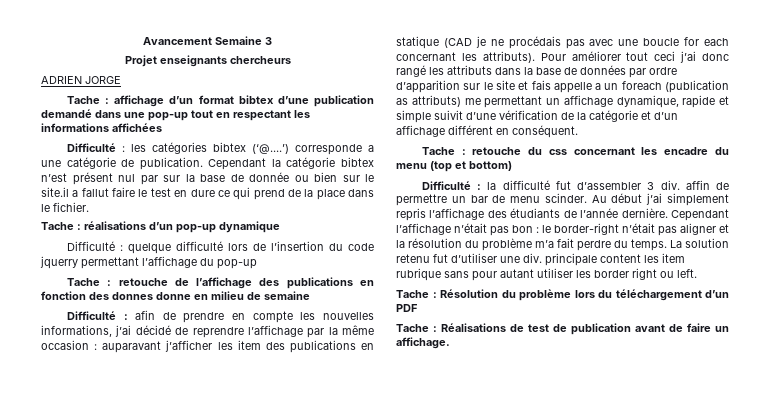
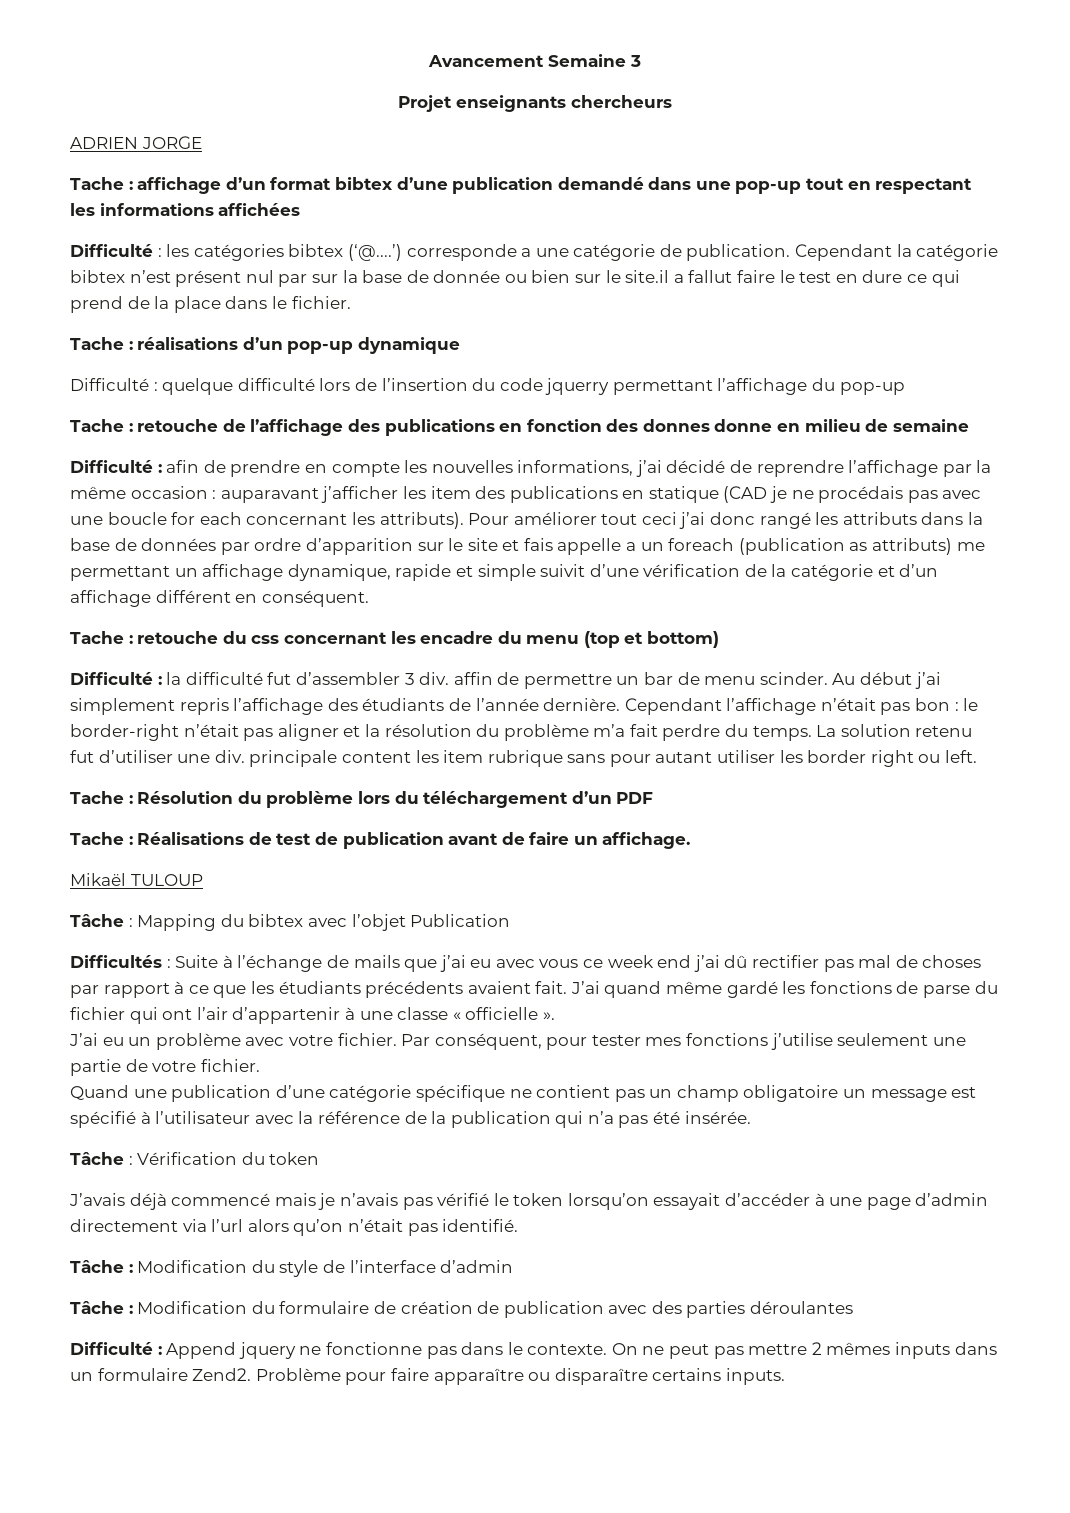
(450, 343) none -> [70,873,203,886] [70,914,511,931] [70,955,982,972] [70,981,998,998] [70,1007,555,1024] [69,1033,966,1050] [70,1059,260,1076] [70,1085,977,1102] [70,1111,751,1128] [70,1152,320,1165] [69,1193,989,1210] [70,1219,519,1236] [70,1260,514,1277] [70,1301,854,1318] [70,1342,997,1359] [70,1368,785,1385] // Mikaël TULOUP // Tâche : Mapping du bibtex avec l’objet Publication // Difficultés : Suite à l’échange de mails que j’ai eu avec vous ce week end j’ai dû rectifier pas mal de choses par rapport à ce que les étudiants précédents avaient fait. J’ai quand même gardé les fonctions de parse du fichier qui ont l’air d’appartenir à une classe « officielle ». // J’ai eu un problème avec votre fichier. Par conséquent, pour tester mes fonctions j’utilise seulement une partie de votre fichier. // Quand une publication d’une catégorie spécifique ne contient pas un champ obligatoire un message est spécifié à l’utilisateur avec la référence de la publication qui n’a pas été insérée. // Tâche : Vérification du token // J’avais déjà commencé mais je n’avais pas vérifié le token lorsqu’on essayait d’accéder à une page d’admin directement via l’url alors qu’on n’était pas identifié. // Tâche : Modification du style de l’interface d’admin // Tâche : Modification du formulaire de création de publication avec des parties déroulantes // Difficulté : Append jquery ne fonctionne pas dans le contexte. On ne peut pas mettre 2 mêmes inputs dans un formulaire Zend2. Problème pour faire apparaître ou disparaître certains inputs.

